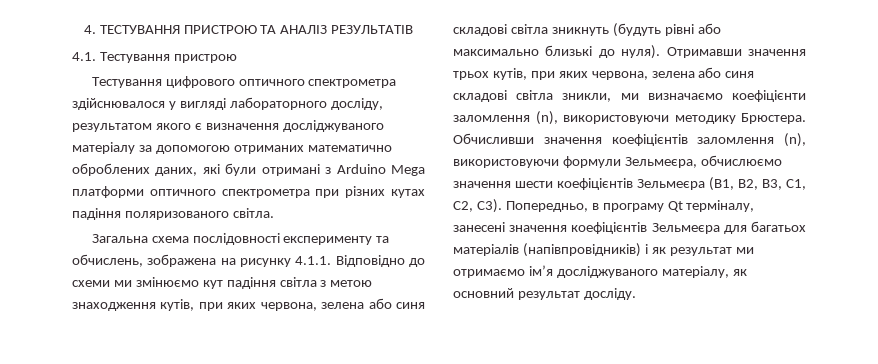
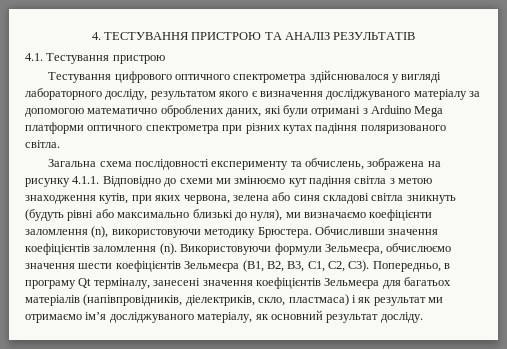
[233,145,304,154] отриманих -> (84, 112) none
[621,45,806,59] [453,67,755,80] [453,90,612,102] нуля). Отримавши значення трьох кутів, при яких червона, зелена або синя складові світла зникли, -> [250,209,283,221] нуля),
[784,133,806,147] [453,159,559,168] (n), використовуючи -> [159,243,272,255] (n). Використовуючи
[522,243,641,257] (напівпровідників) -> [83,294,349,306] (напівпровідників, діелектриків, скло, пластмаса)

